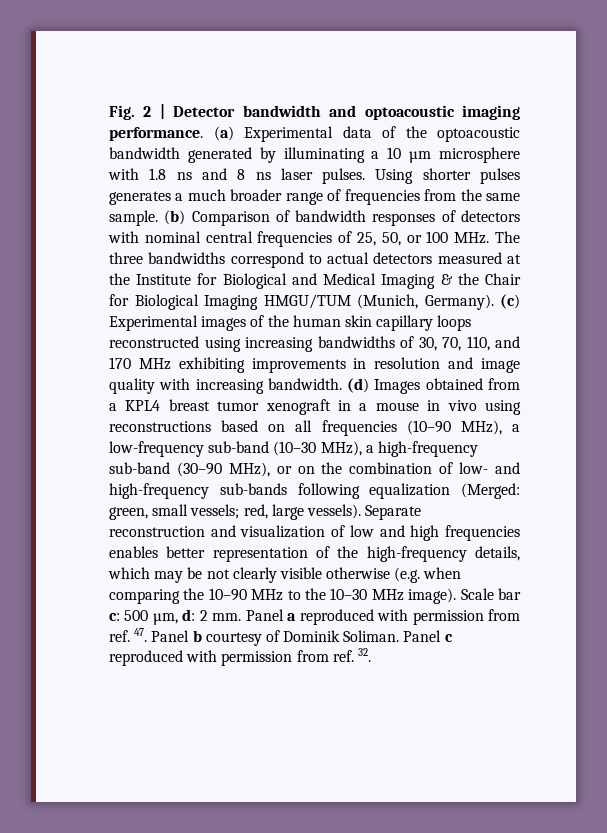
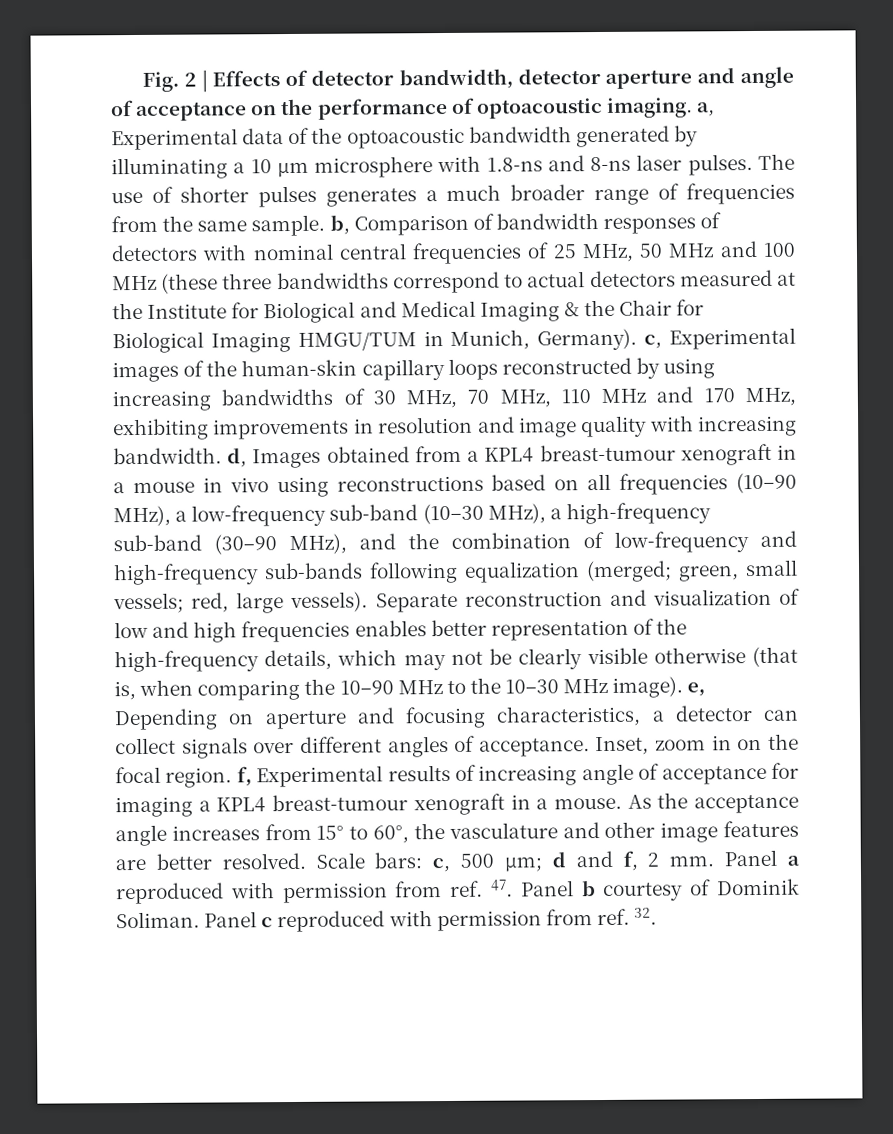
[173,105,520,120] [109,126,234,141] Detector bandwidth and optoacoustic imaging performance. (a) -> [212,66,794,90] [110,97,716,121] Effects of detector bandwidth, detector aperture and angle of acceptance on the performance of optoacoustic imaging. a,
[149,168,414,184] 1.8 ns and 8 ns laser pulses. Using -> [486,153,795,176] [111,186,173,204] 1.8-ns and 8-ns laser pulses. The use of
[164,210,186,225] (b) -> [329,214,350,235] b,
[357,231,520,246] 25, 50, or 100 MHz. The -> [552,240,796,263] [112,273,219,294] 25 MHz, 50 MHz and 100 MHz (these
[357,294,520,310] (Munich, Germany). (c) -> [423,328,663,351] in Munich, Germany). c,
[292,315,372,327] human skin -> [241,359,358,377] human-skin
(199, 342) none -> [635,357,660,379] by
[418,336,490,351] 30, 70, 110, -> [372,388,647,409] 30 MHz, 70 MHz, 110 MHz
[138,358,171,370] MHz -> [744,387,796,407] MHz,
[347,378,370,393] (d) -> [227,447,248,468] d,
[168,399,260,411] breast tumor -> [539,444,676,462] breast-tumour
[276,466,315,474] or on -> [359,533,396,550] and
[459,462,489,474] low- -> [614,531,749,553] low-frequency
[461,483,520,499] (Merged: -> [586,560,672,583] (merged;
[187,567,230,579] be not -> [450,648,513,665] not be
[394,567,421,583] (e.g. -> [752,646,798,668] [114,681,136,701] (that is,
[460,588,521,600] [109,609,196,625] Scale bar c: 500 µm, d: -> [687,682,706,697] [114,705,799,731] [115,733,799,759] [115,762,799,788] [115,792,800,818] [115,820,799,847] [115,850,638,873] e, Depending on aperture and focusing characteristics, a detector can collect signals over different angles of acceptance. Inset, zoom in on the focal region. f, Experimental results of increasing angle of acceptance for imaging a KPL4 breast-tumour xenograft in a mouse. As the acceptance angle increases from 15° to 60°, the vasculature and other image features are better resolved. Scale bars: c, 500 µm; d and f,

